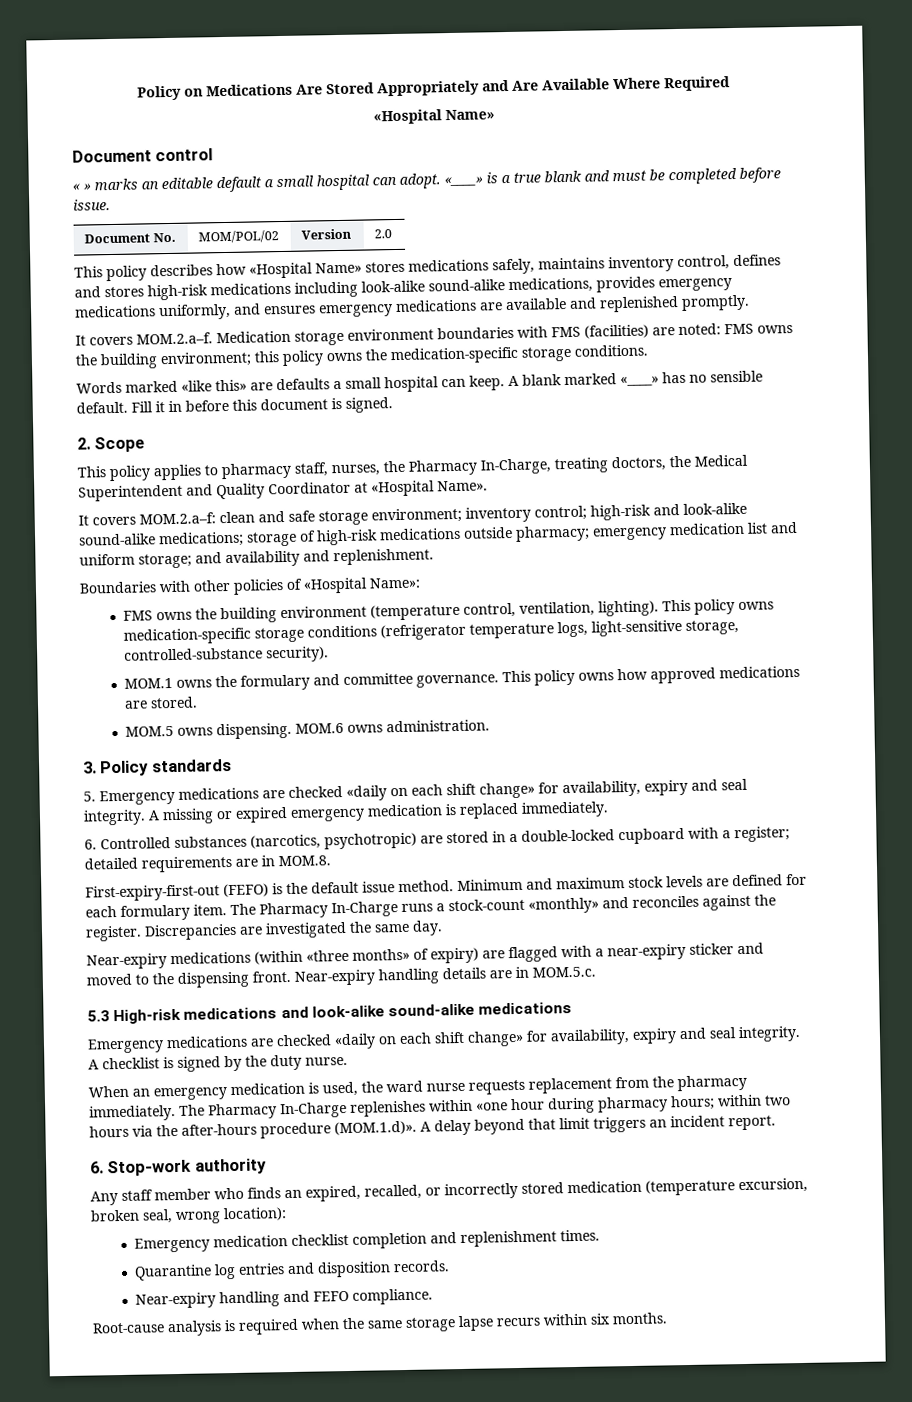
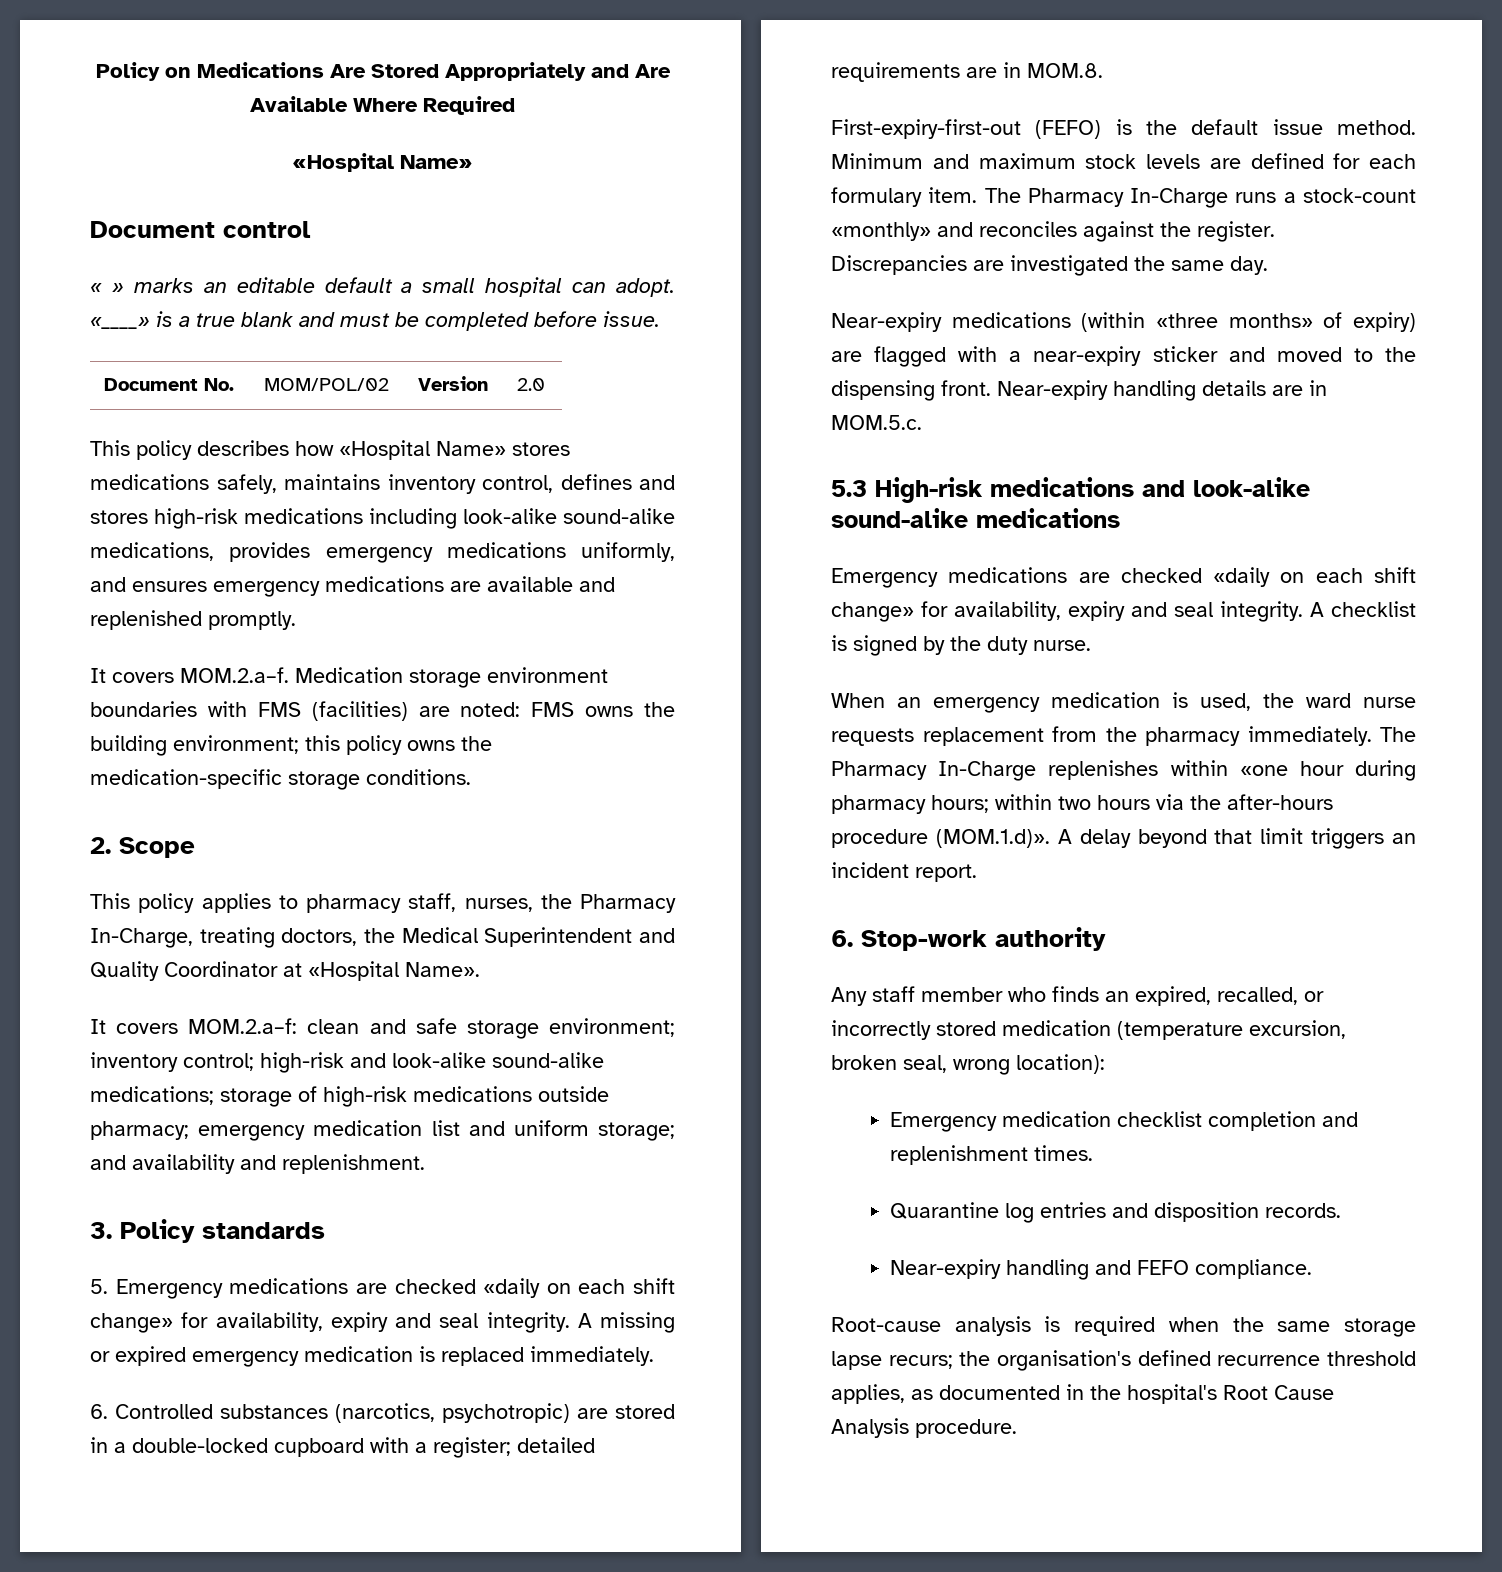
[76,370,763,394] [76,397,393,414] // Words marked «like this» are defaults a small hospital can keep. A blank marked «____» has no sensible default. Fill it in before this document is signed. -> (471, 777) none
[79,577,420,595] [122,599,774,624] [122,620,739,645] [123,646,329,663] [123,665,800,691] [123,696,198,709] [124,719,490,740] // Boundaries with other policies of «Hospital Name»: // FMS owns the building environment (temperature control, ventilation, lighting). This policy owns medication-specific storage conditions (refrigerator temperature logs, light-sensitive storage, controlled-substance security). // MOM.1 owns the formulary and committee governance. This policy owns how approved medications are stored. // MOM.5 owns dispensing. MOM.6 owns administration. -> (425, 1164) none
[496,1312,668,1327] recurs within six months. -> [888,1350,1416,1371] [831,1384,1334,1404] [831,1418,1017,1438] recurs; the organisation's defined recurrence threshold applies, as documented in the hospital's Root Cause Analysis procedure.

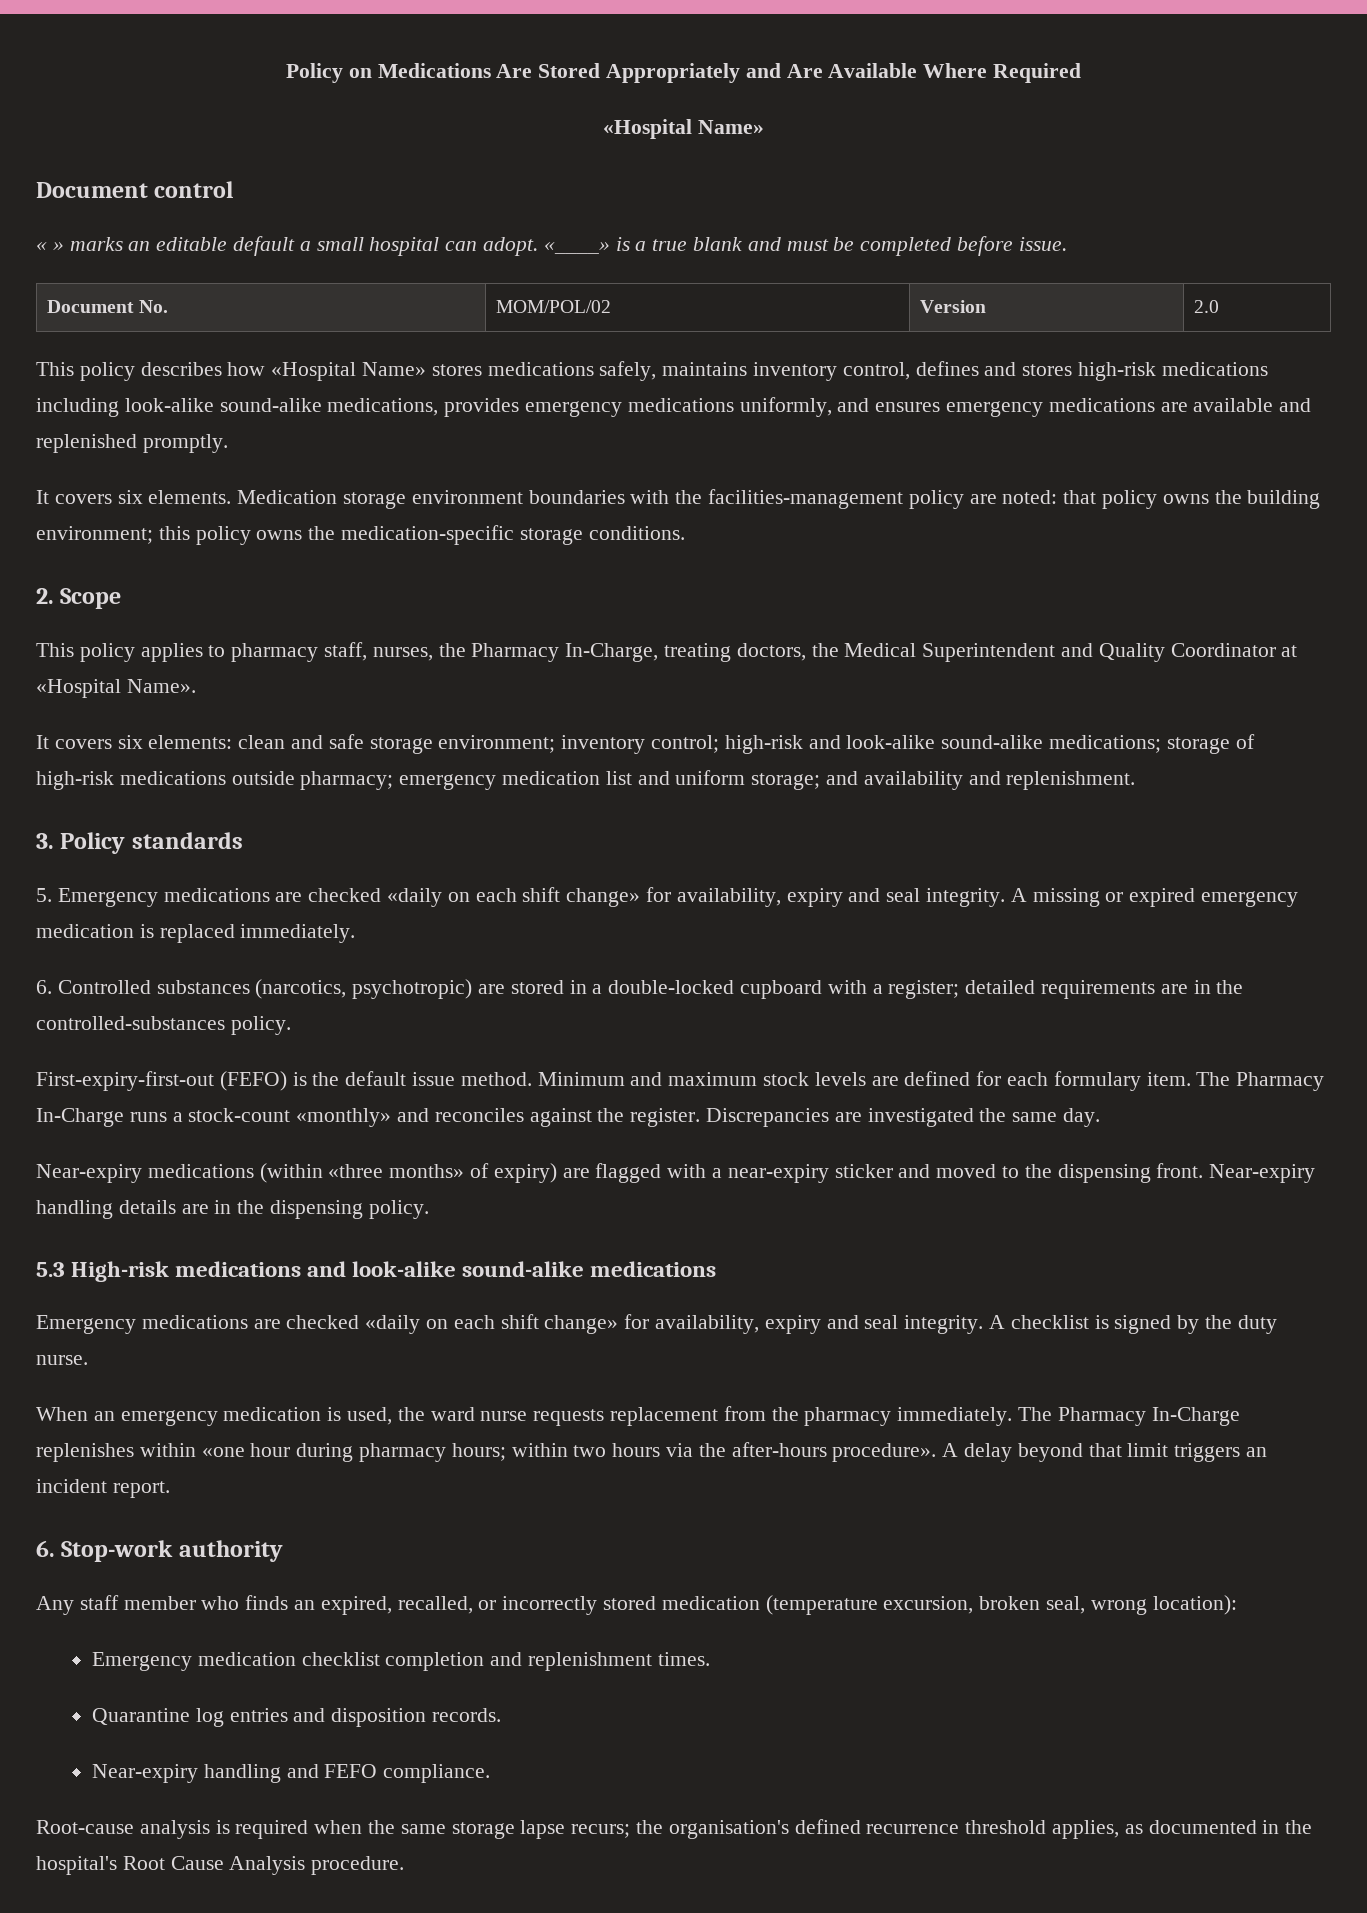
[180,667,289,683] MOM.2.a–f. -> [117,490,232,504] six elements.
[257,701,575,721] FMS (facilities) are noted: FMS -> [675,489,1158,509] the facilities-management policy are noted: that policy
[188,1018,298,1034] MOM.2.a–f: -> [117,735,233,749] six elements:
[1027,63,1103,78] MOM.8. -> [1216,980,1244,994] [36,1016,291,1035] the controlled-substances policy.
[831,415,922,430] MOM.5.c. -> [237,1200,429,1219] the dispensing policy.
[831,829,1050,848] procedure (MOM.1.d)». -> [832,1443,937,1462] procedure».

